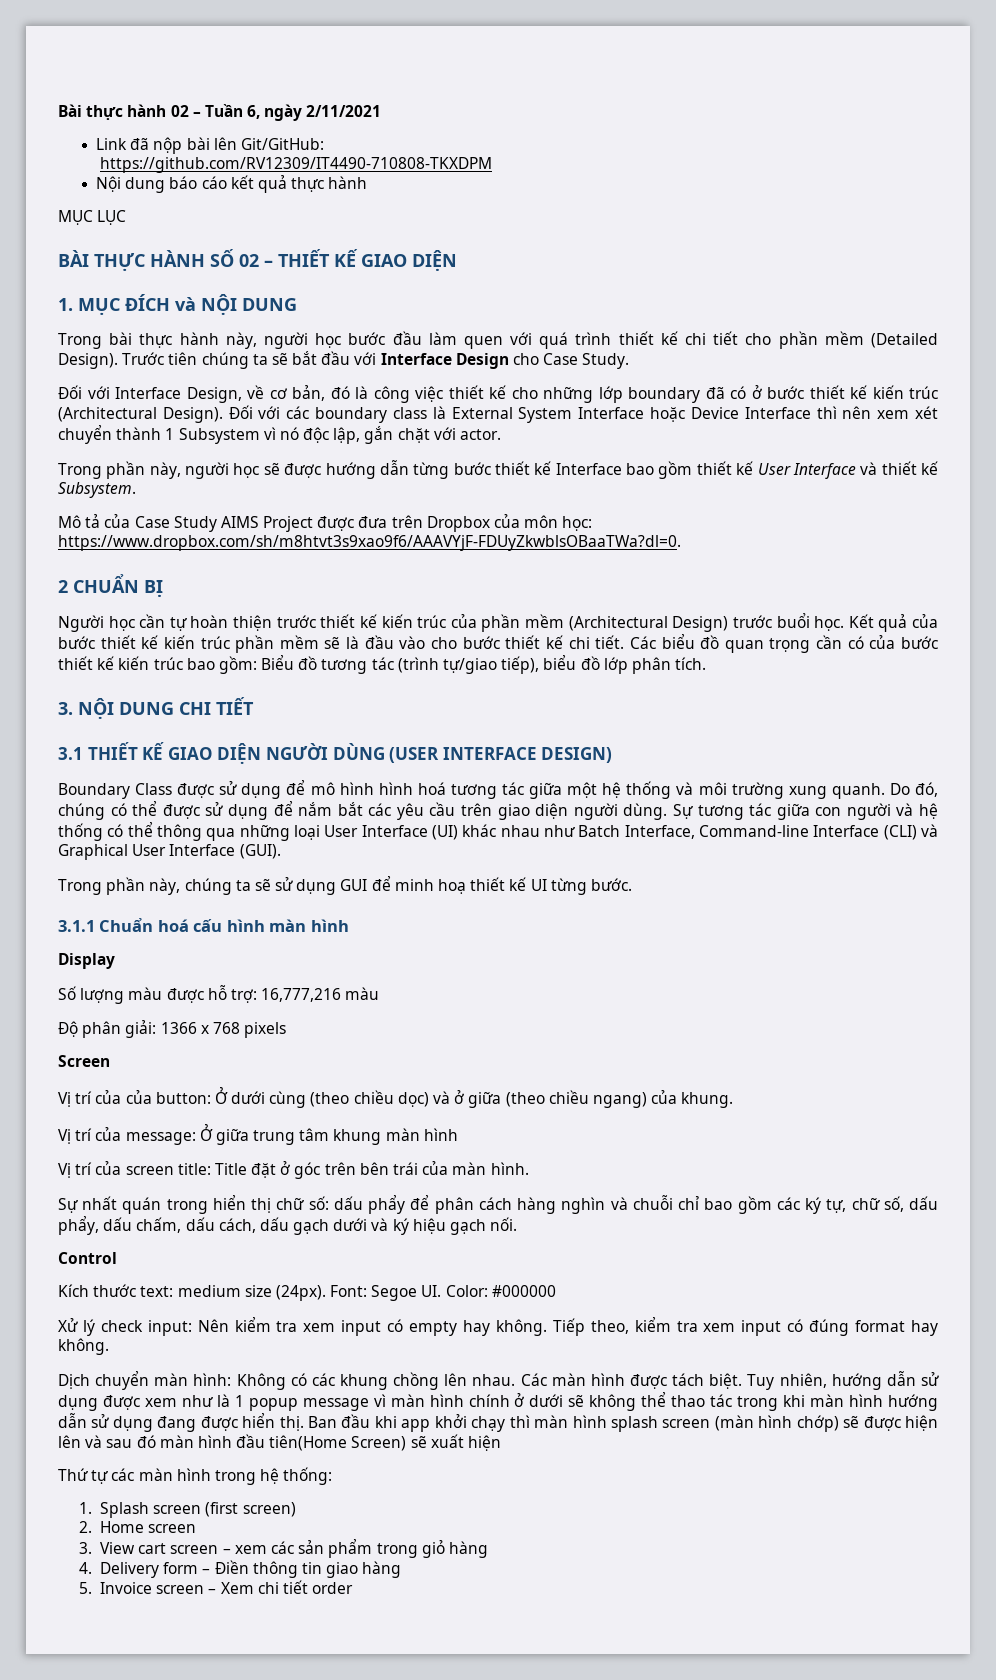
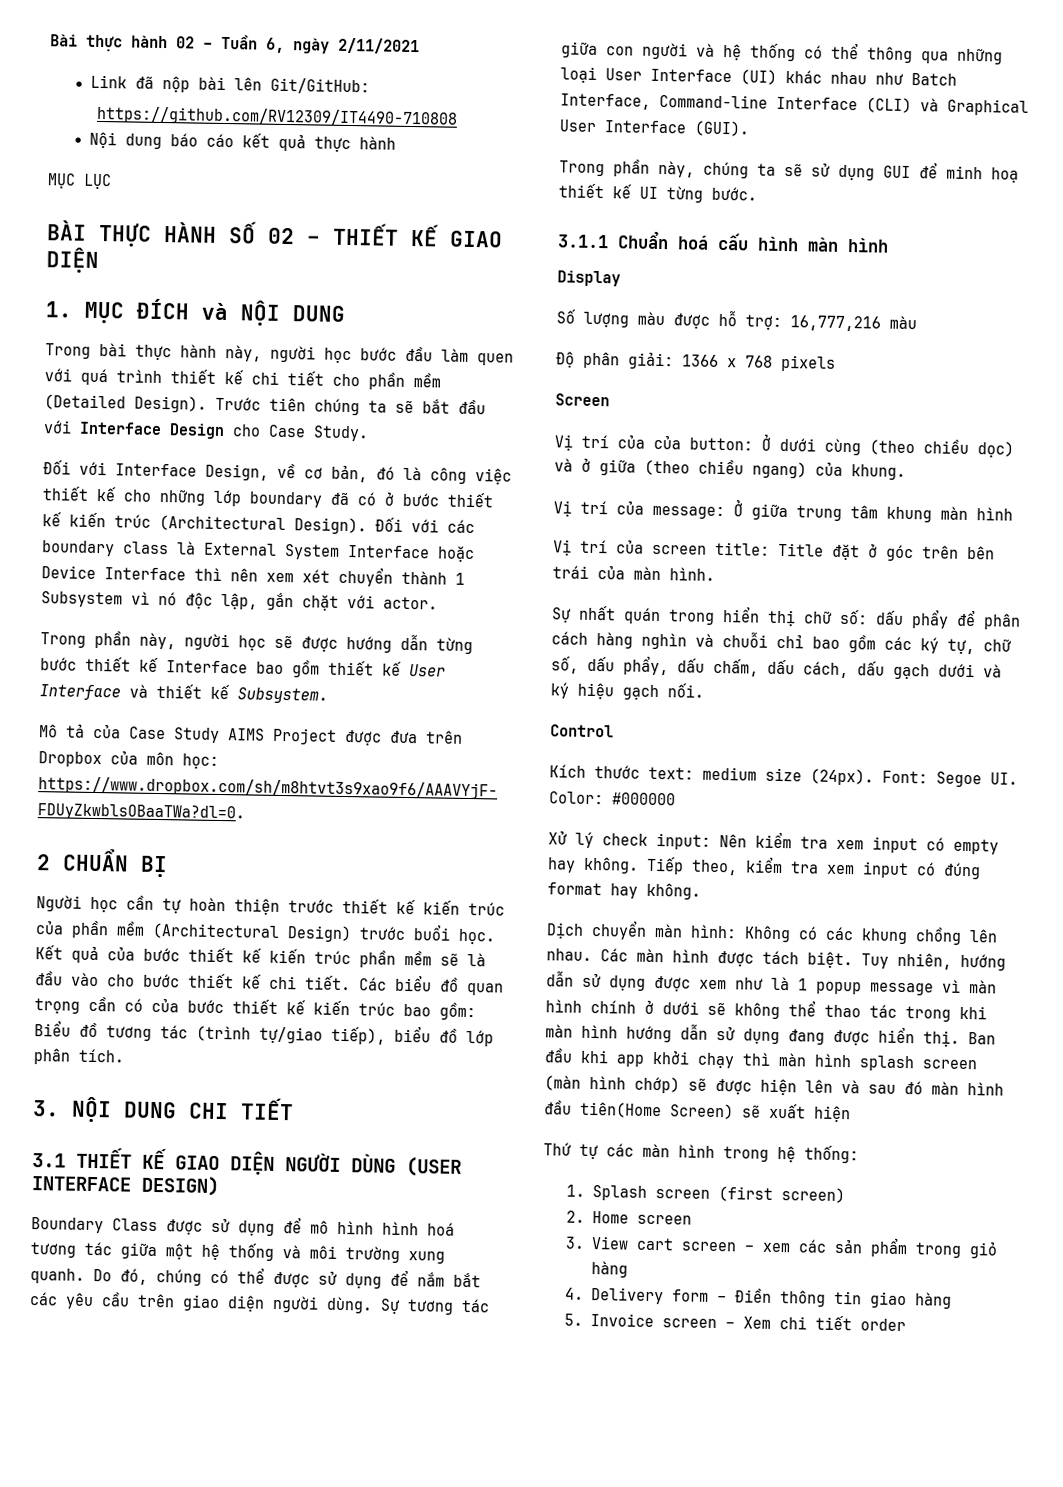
[100,157,493,173] https://github.com/RV12309/IT4490-710808-TKXDPM -> [96,105,459,128] https://github.com/RV12309/IT4490-710808

